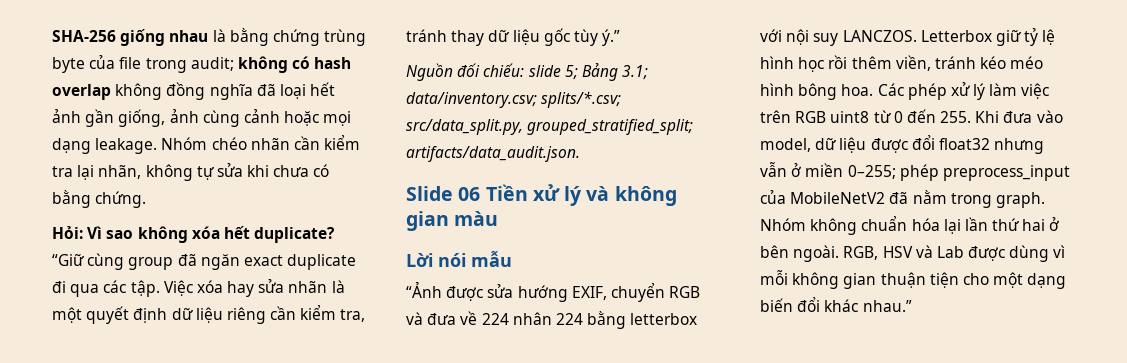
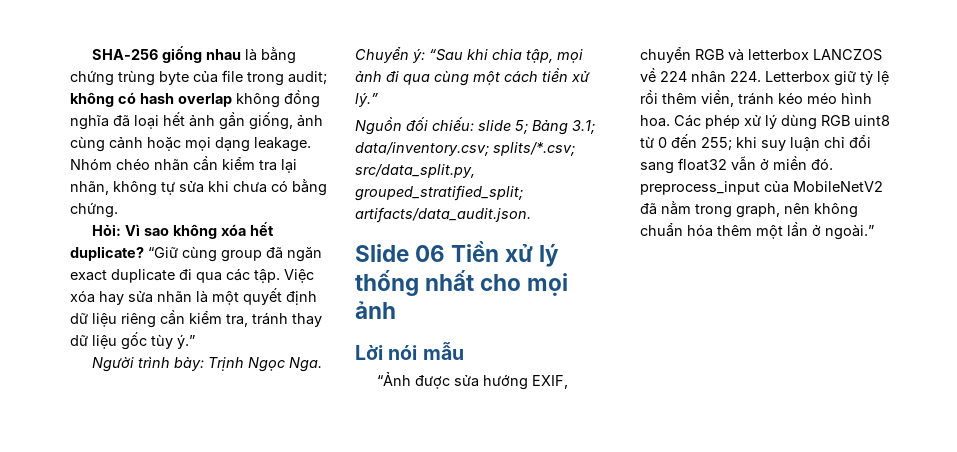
(621, 37) none -> [92,356,323,372] [355,47,583,63] [355,68,590,86] [355,93,378,107] // Người trình bày: Trịnh Ngọc Nga. Chuyển ý: “Sau khi chia tập, mọi ảnh đi qua cùng một cách tiền xử lý.”
[586,186,677,206] [406,211,499,231] và không gian màu -> [355,270,569,296] [355,301,396,319] thống nhất cho mọi ảnh
[427,313,457,325] đưa -> [748,49,882,61] letterbox LANCZOS
[555,311,698,329] [760,29,917,46] 224 bằng letterbox với nội suy LANCZOS. -> [730,71,761,82] 224.
[760,56,825,72] hình học -> (889, 78) none
[798,83,838,100] bông -> (872, 98) none
[989,83,1050,99] [760,110,791,123] làm việc trên -> [781,114,817,130] dùng
[940,110,1063,123] [760,135,1045,154] 255. Khi đưa vào model, dữ liệu được đổi float32 nhưng -> [701,135,871,151] [640,158,727,174] 255; khi suy luận chỉ đổi sang float32
[847,164,939,181] 0–255; phép -> [811,158,833,170] đó.
[995,192,1045,208] [760,218,806,231] graph. Nhóm -> [736,203,810,218] graph, nên
[943,217,1061,234] [760,245,1066,262] [760,270,1067,289] [760,297,912,312] lại lần thứ hai ở bên ngoài. RGB, HSV và Lab được dùng vì mỗi không gian thuận tiện cho một dạng biến đổi khác nhau.” -> [717,222,874,240] thêm một lần ở ngoài.”

